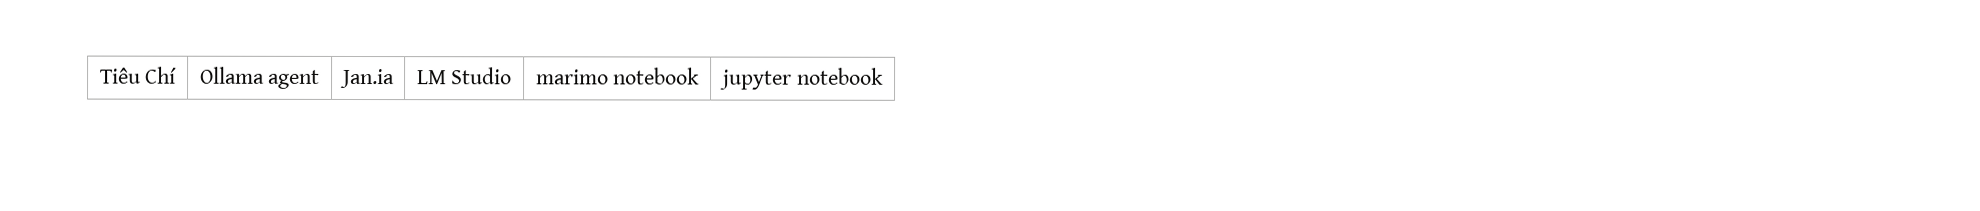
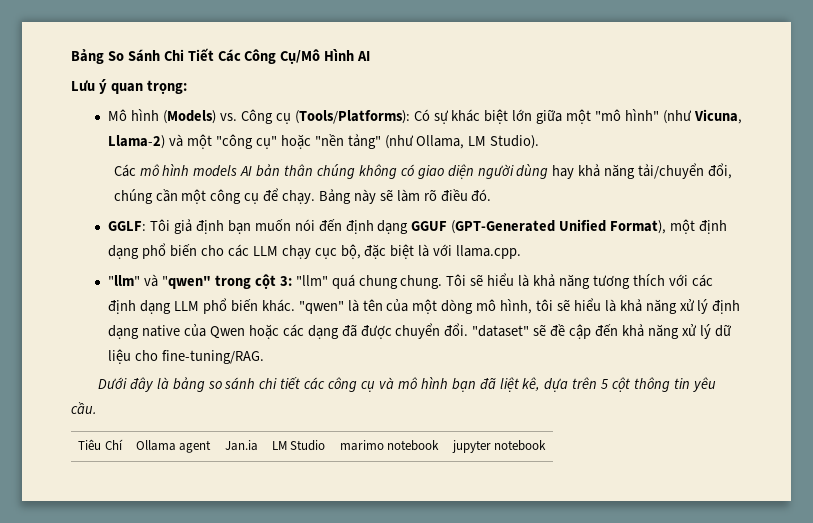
(99, 75) none -> [71,48,371,64] [71,79,187,94] [108,109,742,124] [108,134,540,149] [113,163,733,179] [113,188,492,204] [108,219,727,234] [108,243,522,259] [108,273,713,289] [108,298,741,314] [108,323,732,339] [108,349,265,364] [97,377,716,392] [71,402,97,414] Bảng So Sánh Chi Tiết Các Công Cụ/Mô Hình AI // Lưu ý quan trọng: // Mô hình (Models) vs. Công cụ (Tools/Platforms): Có sự khác biệt lớn giữa một "mô hình" (như Vicuna, Llama-2) và một "công cụ" hoặc "nền tảng" (như Ollama, LM Studio). // Các mô hình models AI bản thân chúng không có giao diện người dùng hay khả năng tải/chuyển đổi, chúng cần một công cụ để chạy. Bảng này sẽ làm rõ điều đó. // GGLF: Tôi giả định bạn muốn nói đến định dạng GGUF (GPT-Generated Unified Format), một định dạng phổ biến cho các LLM chạy cục bộ, đặc biệt là với llama.cpp. // "llm" và "qwen" trong cột 3: "llm" quá chung chung. Tôi sẽ hiểu là khả năng tương thích với các định dạng LLM phổ biến khác. "qwen" là tên của một dòng mô hình, tôi sẽ hiểu là khả năng xử lý định dạng native của Qwen hoặc các dạng đã được chuyển đổi. "dataset" sẽ đề cập đến khả năng xử lý dữ liệu cho fine-tuning/RAG. // Dưới đây là bảng so sánh chi tiết các công cụ và mô hình bạn đã liệt kê, dựa trên 5 cột thông tin yêu cầu. //

